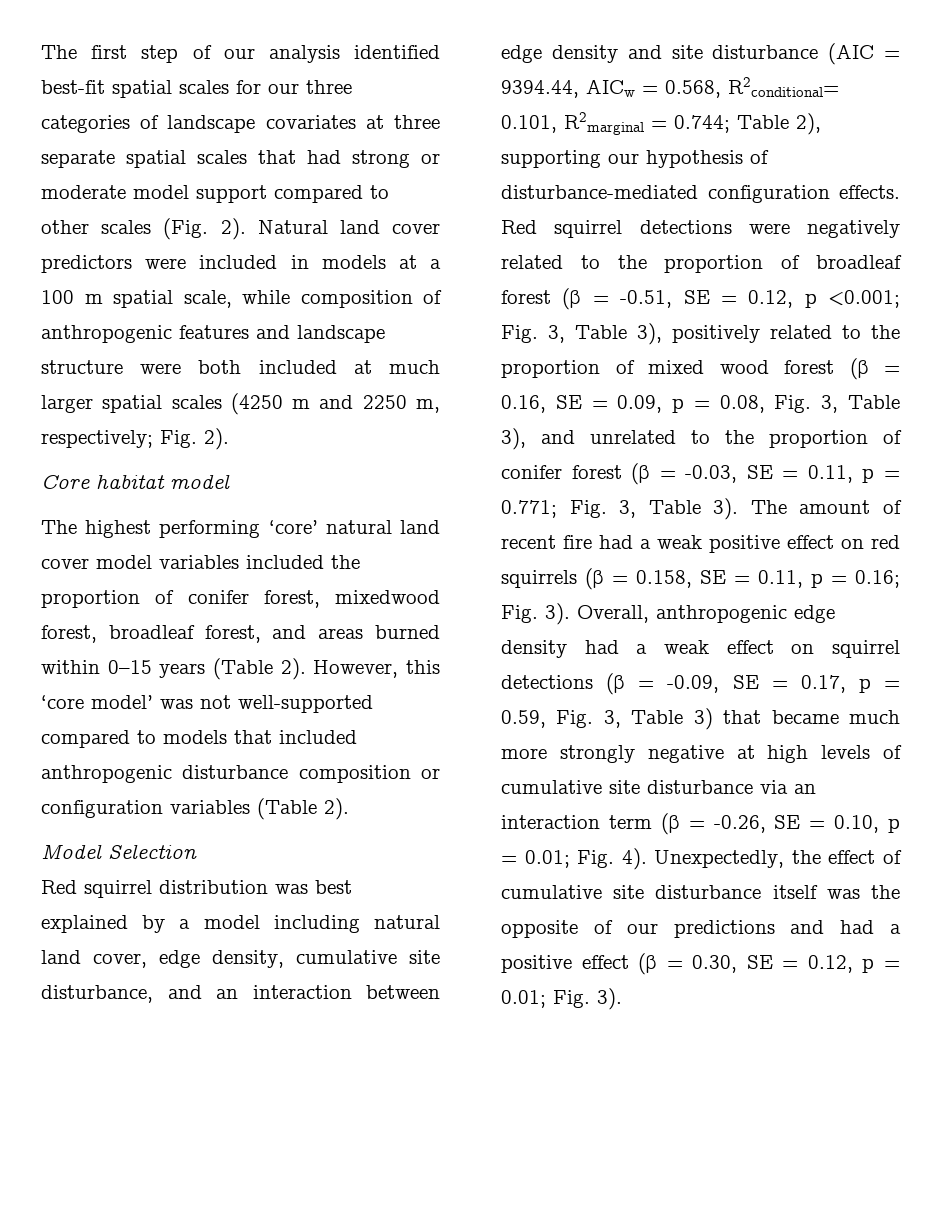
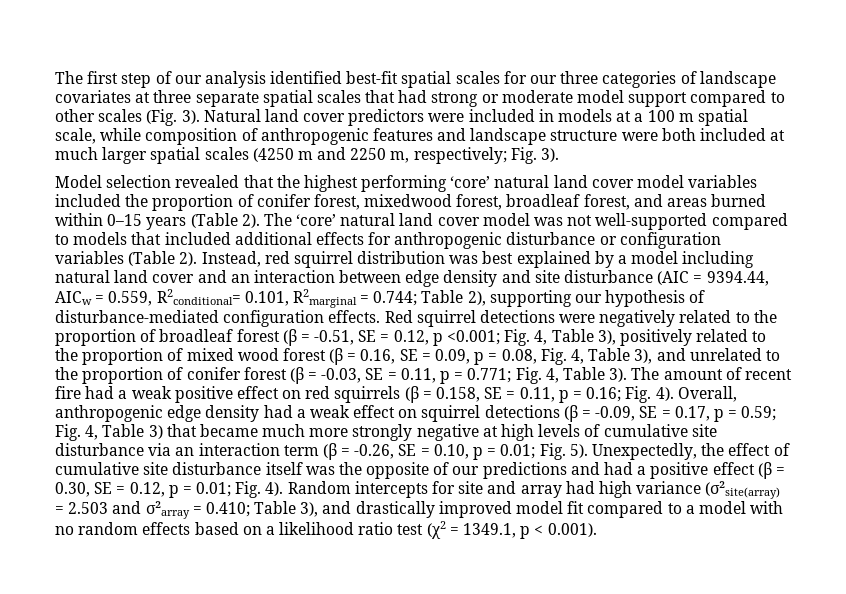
[220,218,246,240] 2). -> [181,110,200,124] 3).
[204,428,229,450] [41,474,230,489] [41,520,77,534] 2). // Core habitat model // The -> [541,148,560,162] [55,175,300,188] 3). // Model selection revealed that the
[313,660,440,678] [41,695,153,709] However, this ‘core model’ -> [263,213,530,226] The ‘core’ natural land cover model
(357, 737) none -> [234,232,392,245] additional effects for
[298,765,411,783] composition -> (596, 238) none
[41,844,197,859] [41,880,77,894] // Model Selection // Red -> [201,251,290,267] Instead, red
[93,950,440,968] [41,985,153,1003] cover, edge density, cumulative site disturbance, -> [152,274,195,283] cover
[665,80,721,98] 0.568, -> [108,291,153,306] 0.559,
[548,325,565,343] 3, -> [534,330,548,345] 4,
[821,395,839,413] 3, -> [570,349,584,364] 4,
[619,500,637,518] 3, -> [545,368,559,383] 4,
[545,603,570,625] 3). -> [655,387,674,401] 4).
[501,710,621,728] 0.59, Fig. 3, -> [741,406,777,421] [55,424,99,441] 0.59; Fig. 4,
[621,848,647,870] 4). -> [569,444,588,458] 5).
[597,988,622,1010] 3). -> [265,481,781,499] [55,501,784,519] [55,521,597,539] 4). Random intercepts for site and array had high variance (σ²site(array) = 2.503 and σ²array = 0.410; Table 3), and drastically improved model fit compared to a model with no random effects based on a likelihood ratio test (χ2 = 1349.1, p < 0.001).

